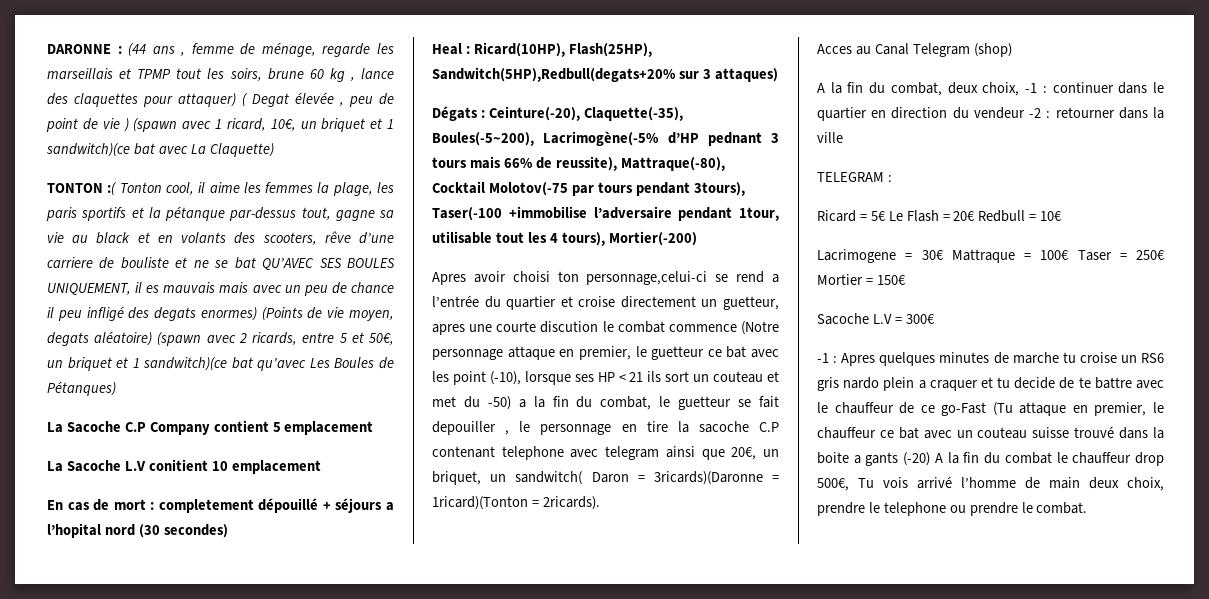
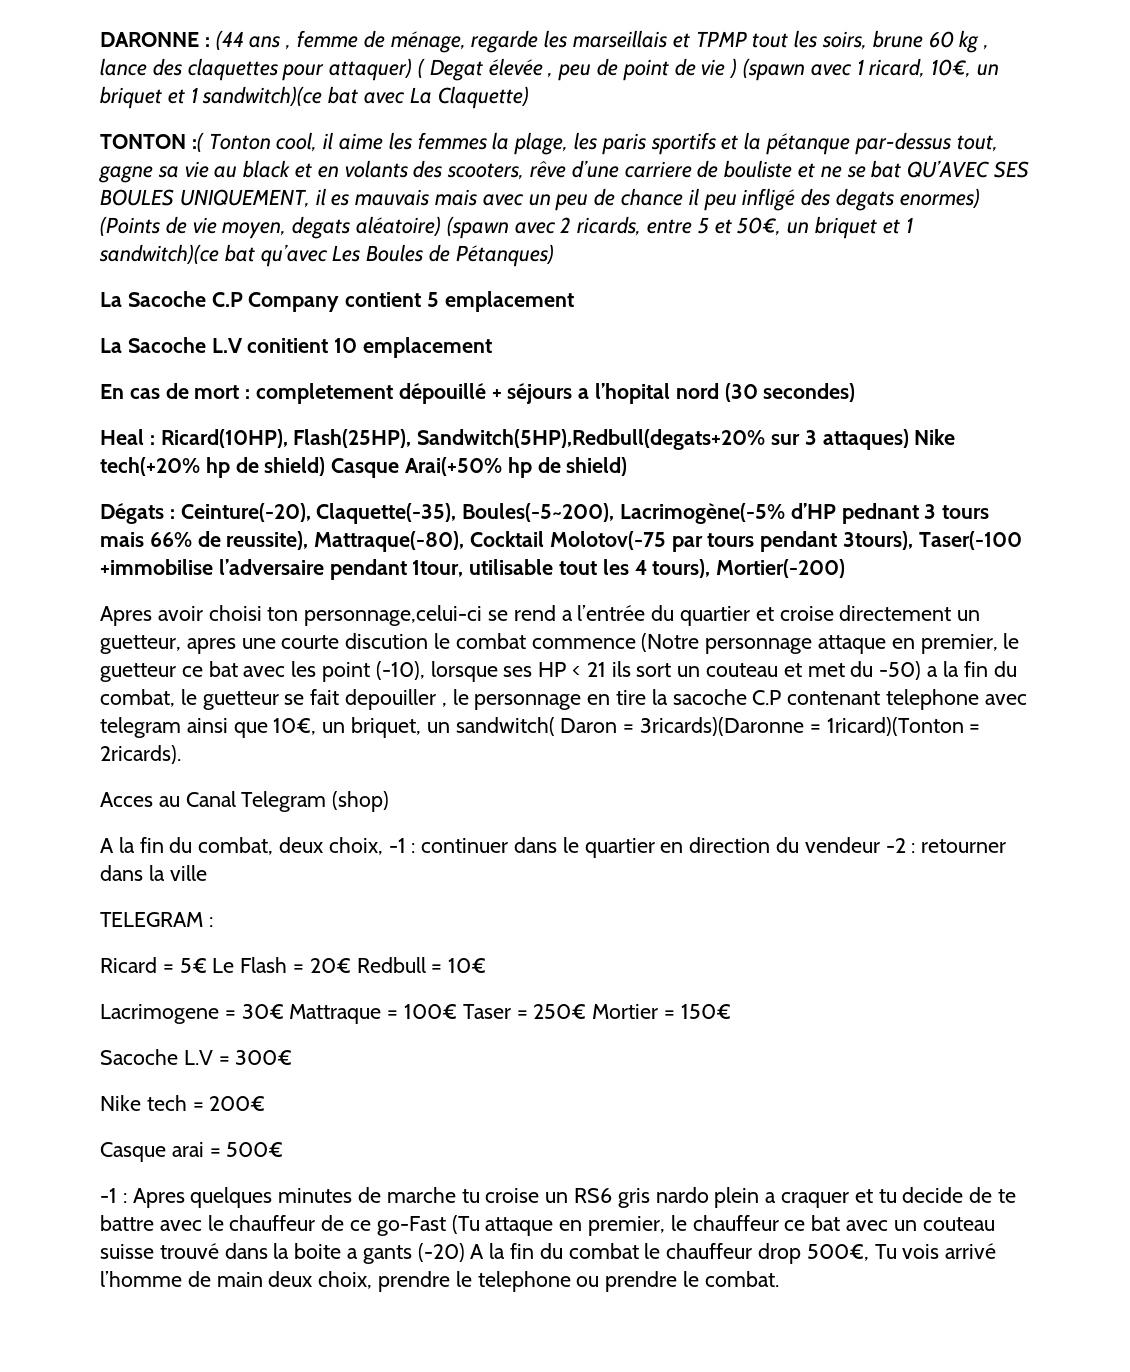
(778, 75) none -> [914,429,956,445] [100,457,628,478] Nike tech(+20% hp de shield) Casque Arai(+50% hp de shield)
[731,447,757,460] 20€, -> [273,718,317,735] 10€,
(935, 319) none -> [100,1095,266,1111] [100,1142,284,1162] // Nike tech = 200€ // Casque arai = 500€

